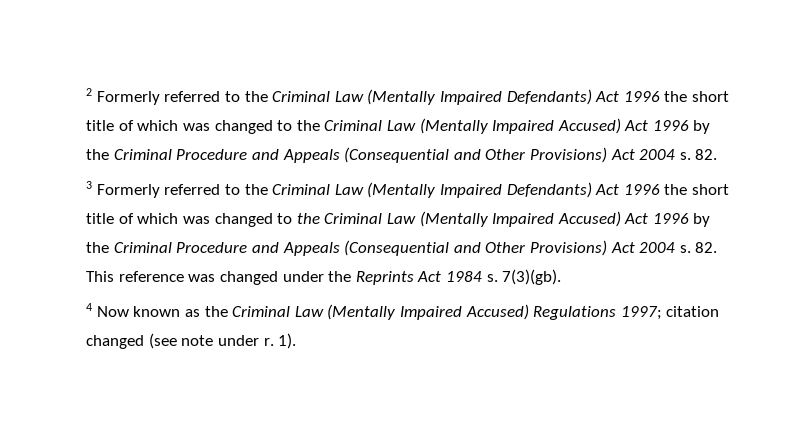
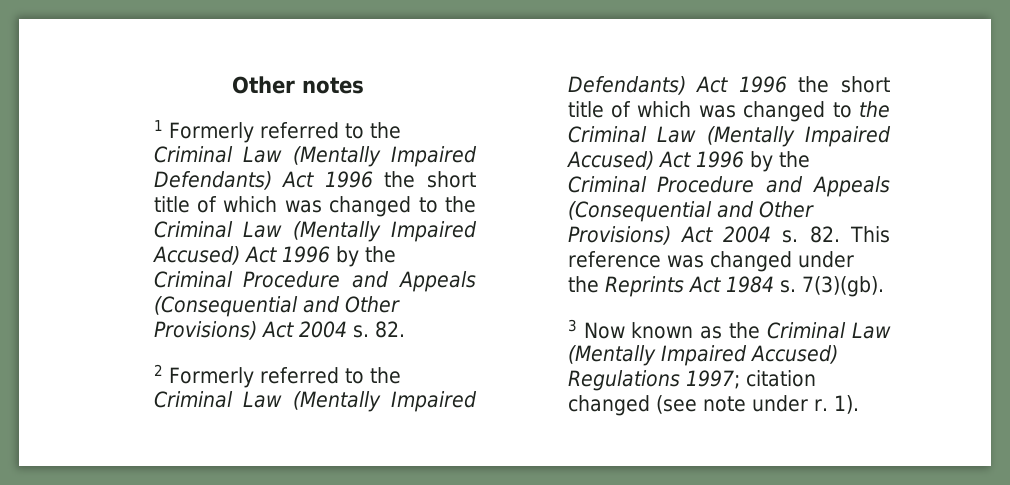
[86,88,93,96] 2 -> [232,76,364,94] [153,120,163,131] Other notes // 1
[86,181,93,189] 3 -> [153,364,163,376] 2
[86,303,93,311] 4 -> [567,319,577,332] 3

